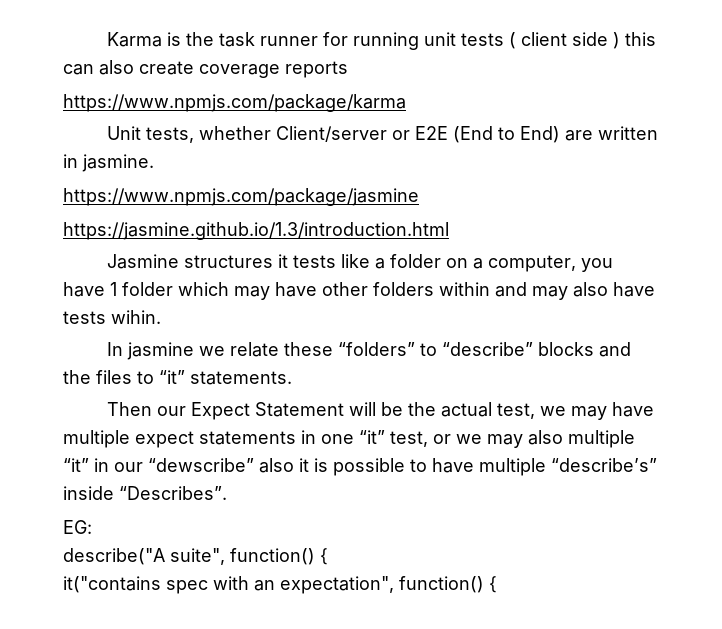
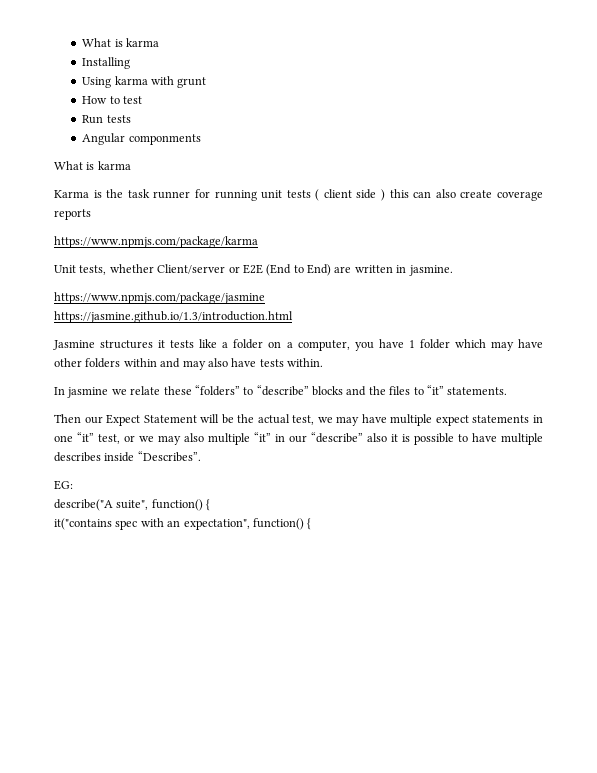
(106, 39) none -> [82,38,159,47] [82,57,131,69] [82,76,207,88] [82,96,142,104] [82,115,131,124] [82,133,201,145] [54,161,131,170] What is karma // Installing // Using karma with grunt // How to test // Run tests // Angular componments // What is karma //
[111,310,161,324] wihin. -> [287,358,323,367] within.
[148,458,254,472] “dewscribe” -> [311,432,363,443] “describe”
[551,458,657,472] “describe’s” -> [54,452,101,462] describes

